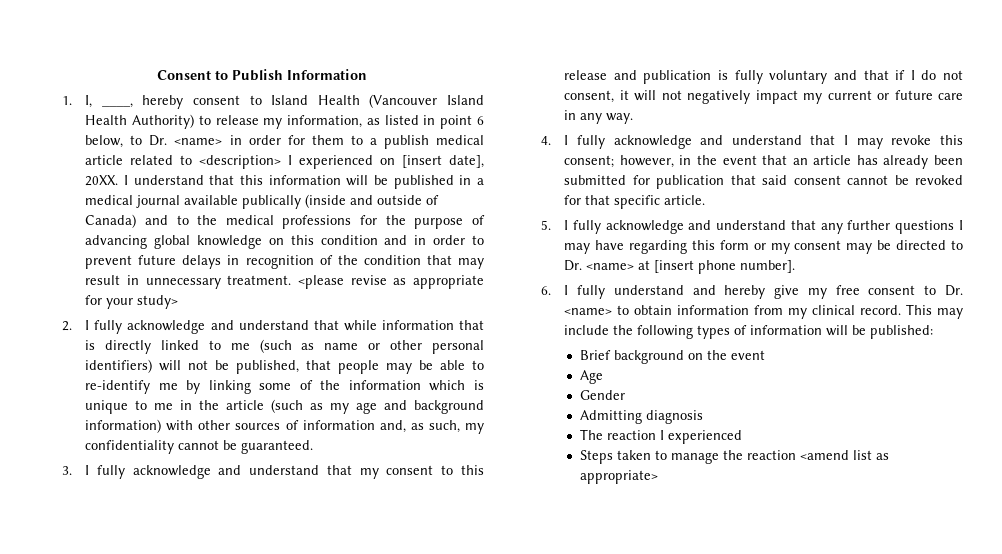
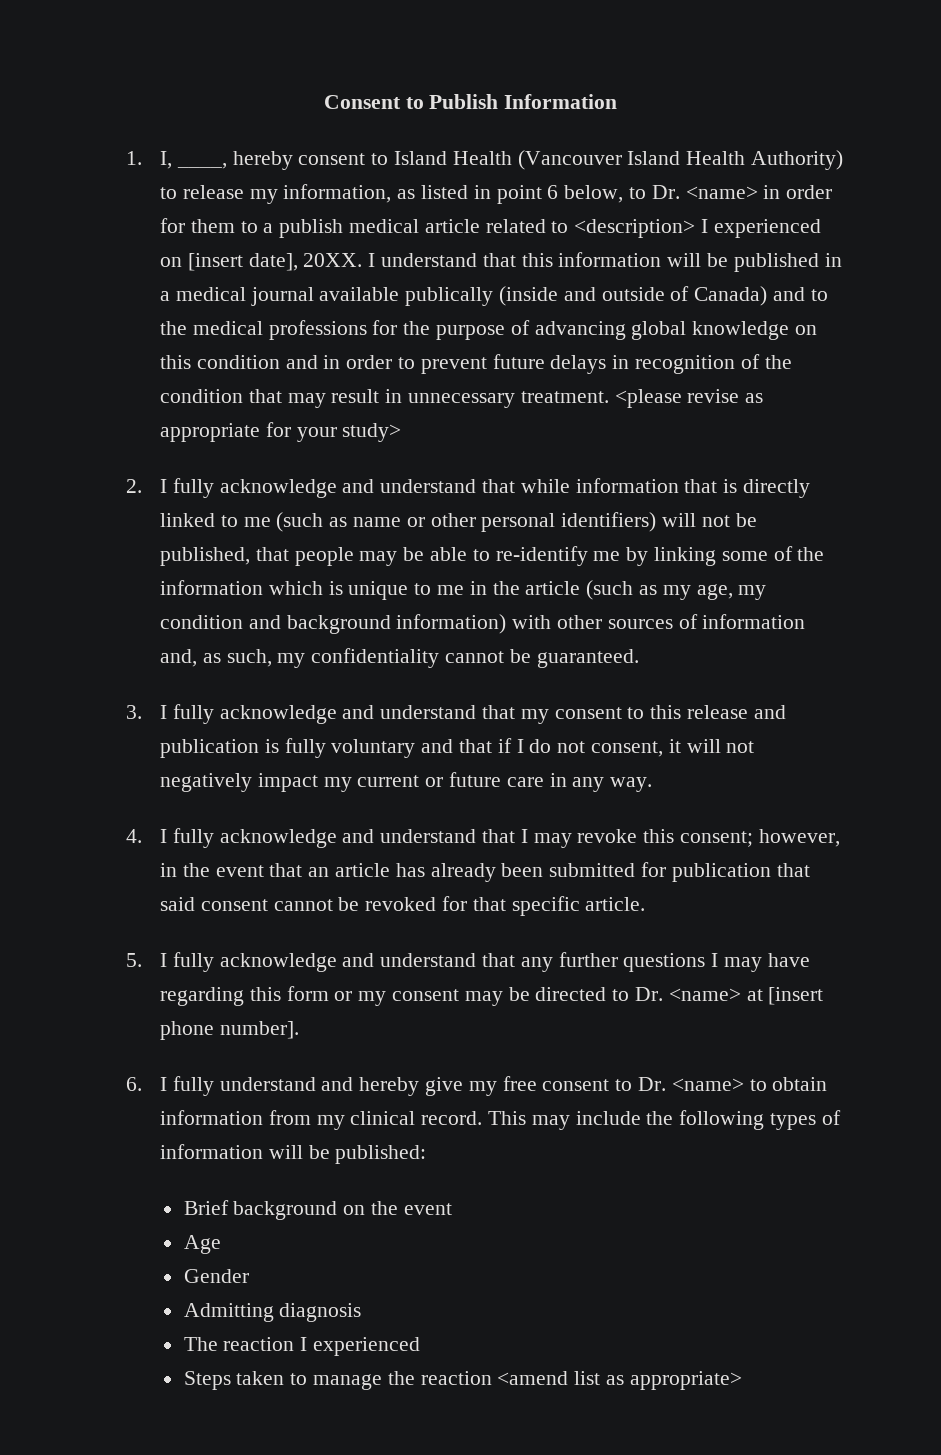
[356,402,378,414] age -> [696,584,767,600] [159,615,243,629] age, my condition

